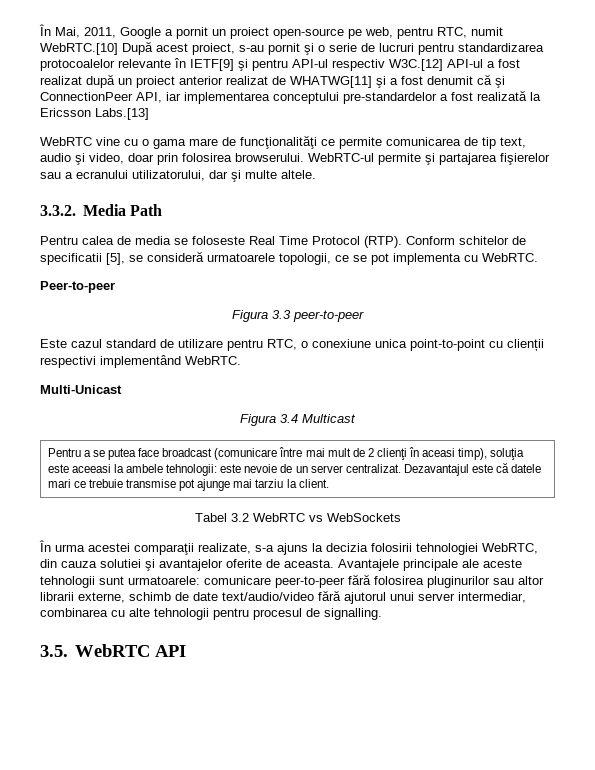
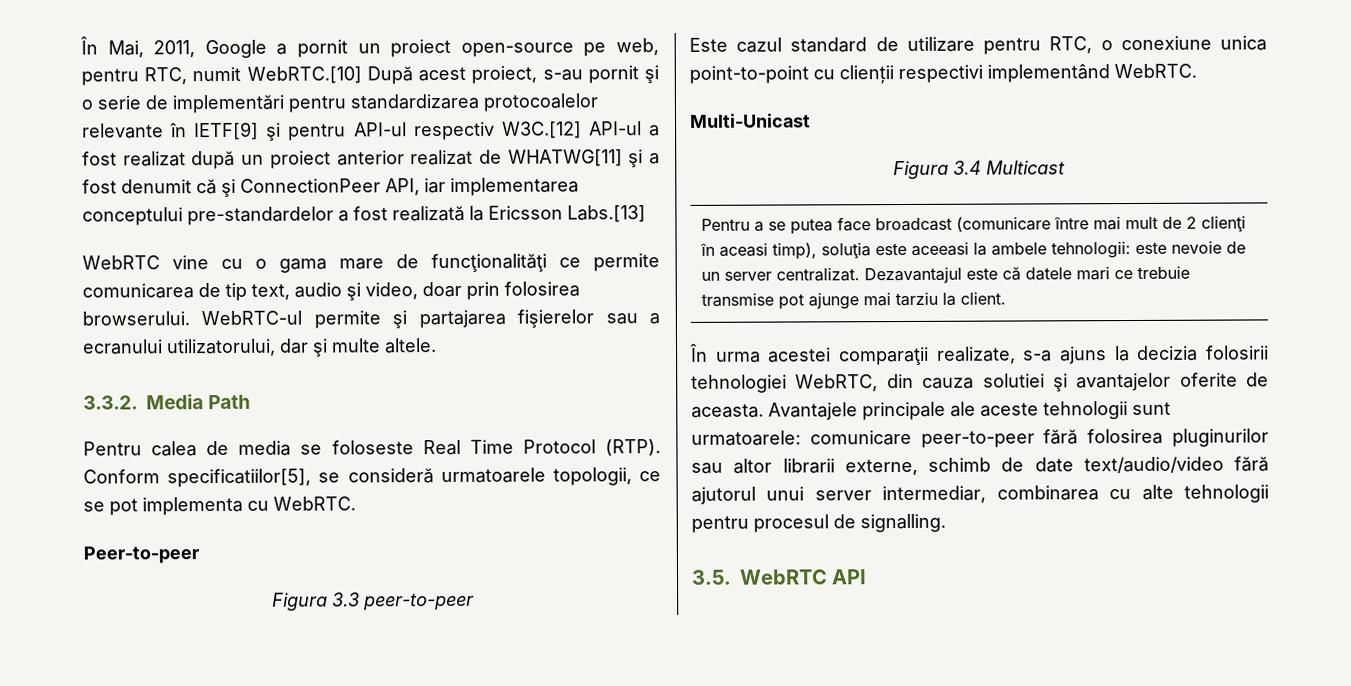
[379,43,414,52] lucruri -> [172,94,284,114] implementări
[459,236,526,245] [40,253,125,265] schitelor de specificatii [5], -> [167,468,312,488] specificatiilor[5],
[194,513,401,522] // Tabel 3.2 WebRTC vs WebSockets -> (1006, 298) none

